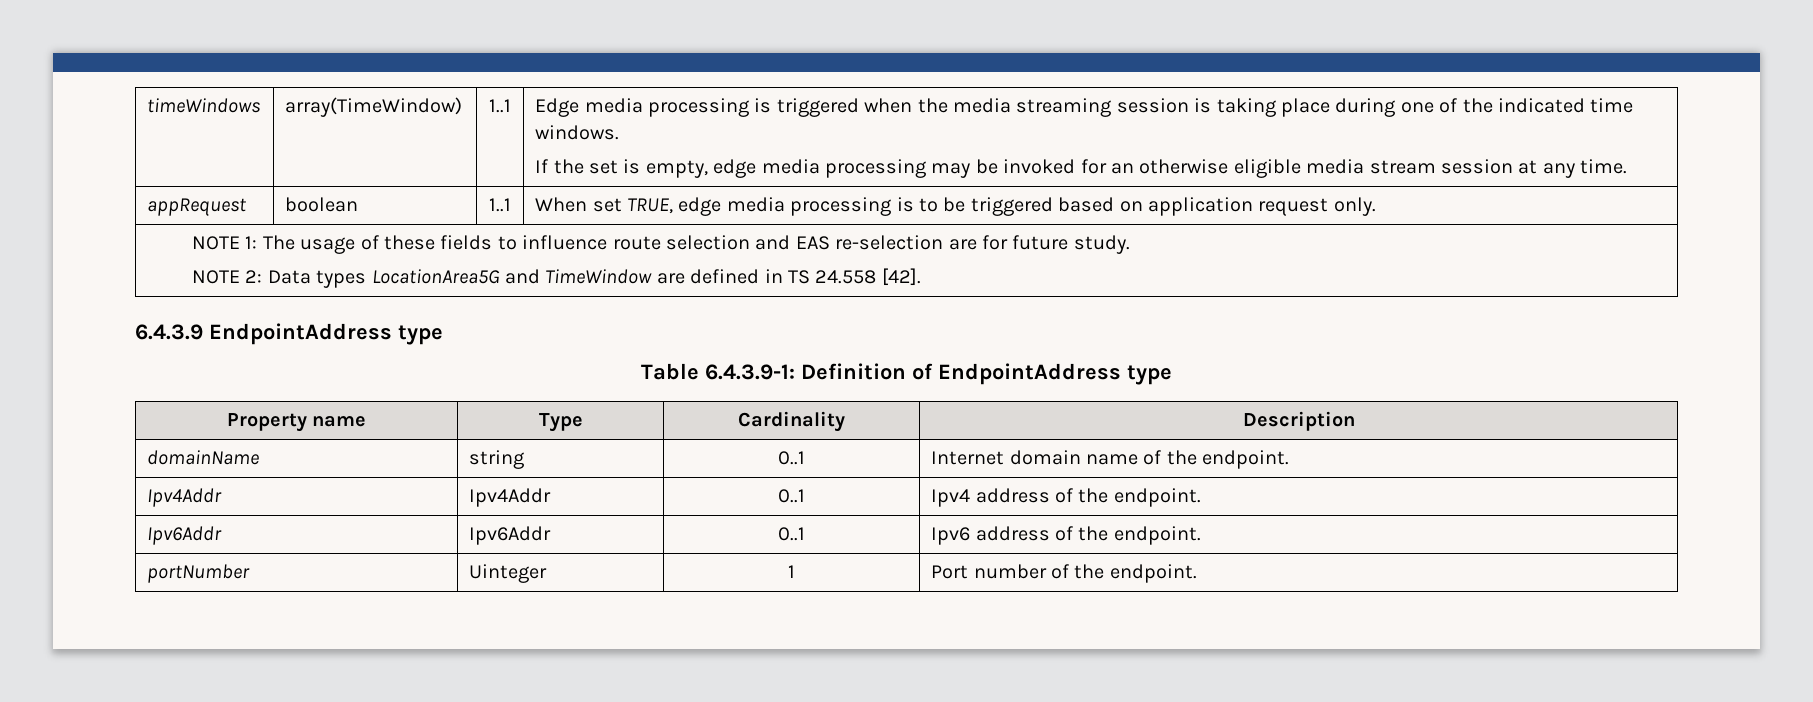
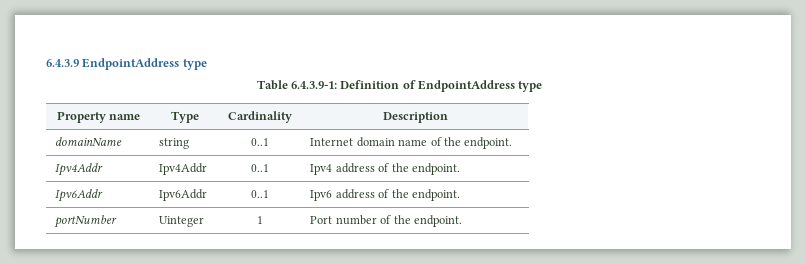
[147,98,261,113] [285,97,463,117] [489,99,511,113] [535,98,1634,117] [535,125,620,140] [535,159,1628,178] [147,198,247,216] [285,197,359,212] [489,198,511,212] [535,197,1376,216] [192,235,1130,254] [192,268,921,288] timeWindows | array(TimeWindow) | 1..1 | Edge media processing is triggered when the media streaming session is taking place during one of the indicated time windows. // If the set is empty, edge media processing may be invoked for an otherwise eligible media stream session at any time. // appRequest | boolean | 1..1 | When set TRUE, edge media processing is to be triggered based on application request only. // NOTE 1: The usage of these fields to influence route selection and EAS re-selection are for future study. // NOTE 2: Data types LocationArea5G and TimeWindow are defined in TS 24.558 [42]. // -> (46, 63) none

